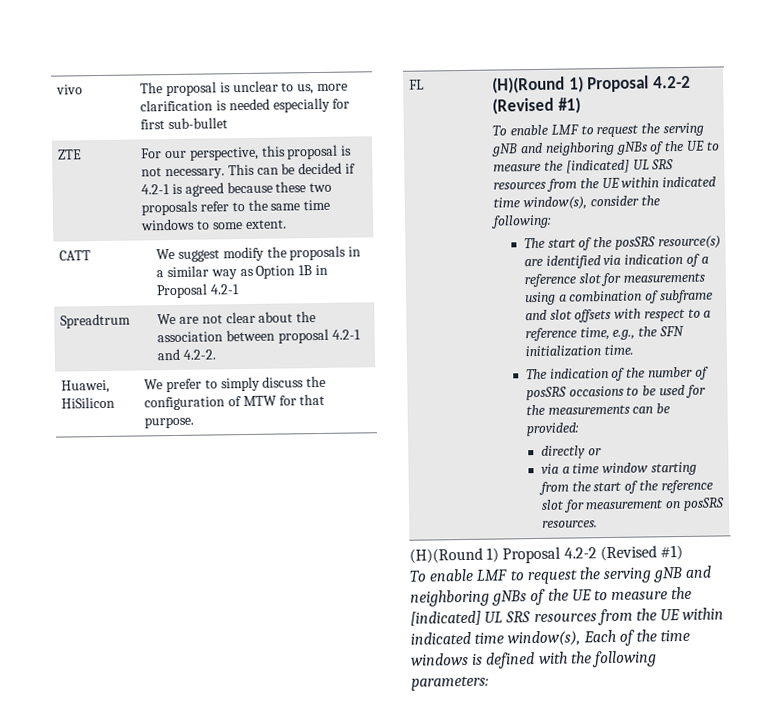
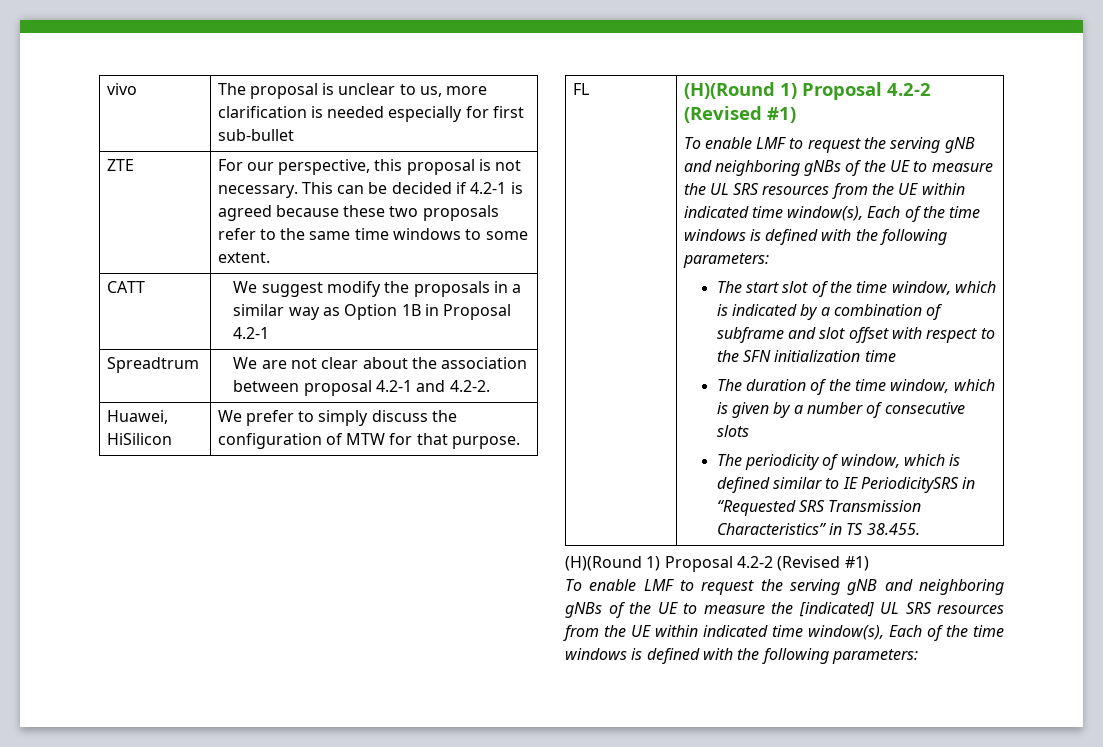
[565,159,630,174] [indicated] -> (706, 189) none
[589,195,660,207] [490,214,553,229] consider the following: -> [867,206,981,222] [683,229,948,245] [682,253,769,268] Each of the time windows is defined with the following parameters:
[578,235,721,251] [523,253,709,269] [523,272,706,288] [524,291,556,306] of the posSRS resource(s) are identified via indication of a reference slot for measurements using -> [782,281,997,297] [716,304,819,320] slot of the time window, which is indicated by
[574,308,612,323] offsets -> [848,327,889,343] offset
[703,310,712,318] [524,326,636,342] a reference time, e.g., -> (995, 333) none
[603,344,634,356] [525,366,709,381] [525,384,706,401] [525,403,671,416] [525,422,580,437] [540,445,602,459] [540,461,697,476] [537,479,713,495] [540,497,725,513] [541,520,598,528] time. // The indication of the number of posSRS occasions to be used for the measurements can be provided: // directly or // via a time window starting from the start of the reference slot for measurement on posSRS resources. -> [864,350,896,362] [716,379,995,395] [716,402,965,418] [716,425,749,437] [716,454,961,470] [716,477,976,493] [716,500,922,516] [716,523,920,535] time // The duration of the time window, which is given by a number of consecutive slots // The periodicity of window, which is defined similar to IE PeriodicitySRS in “Requested SRS Transmission Characteristics” in TS 38.455.

